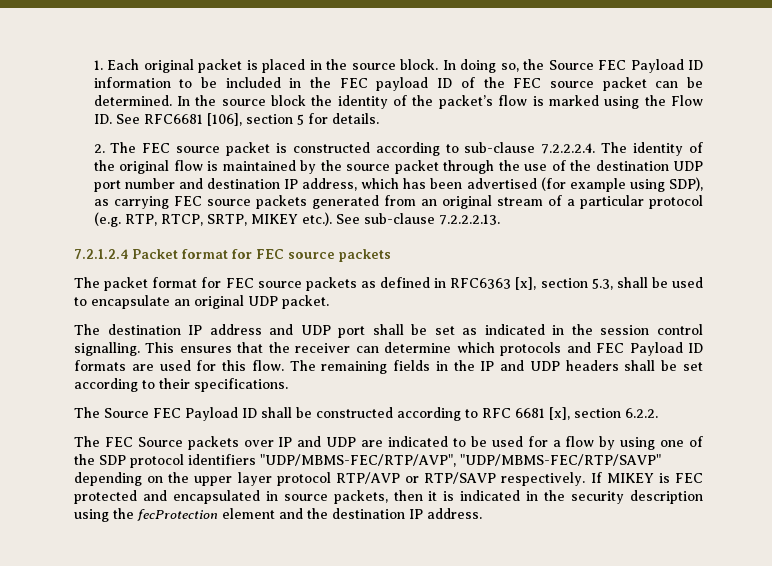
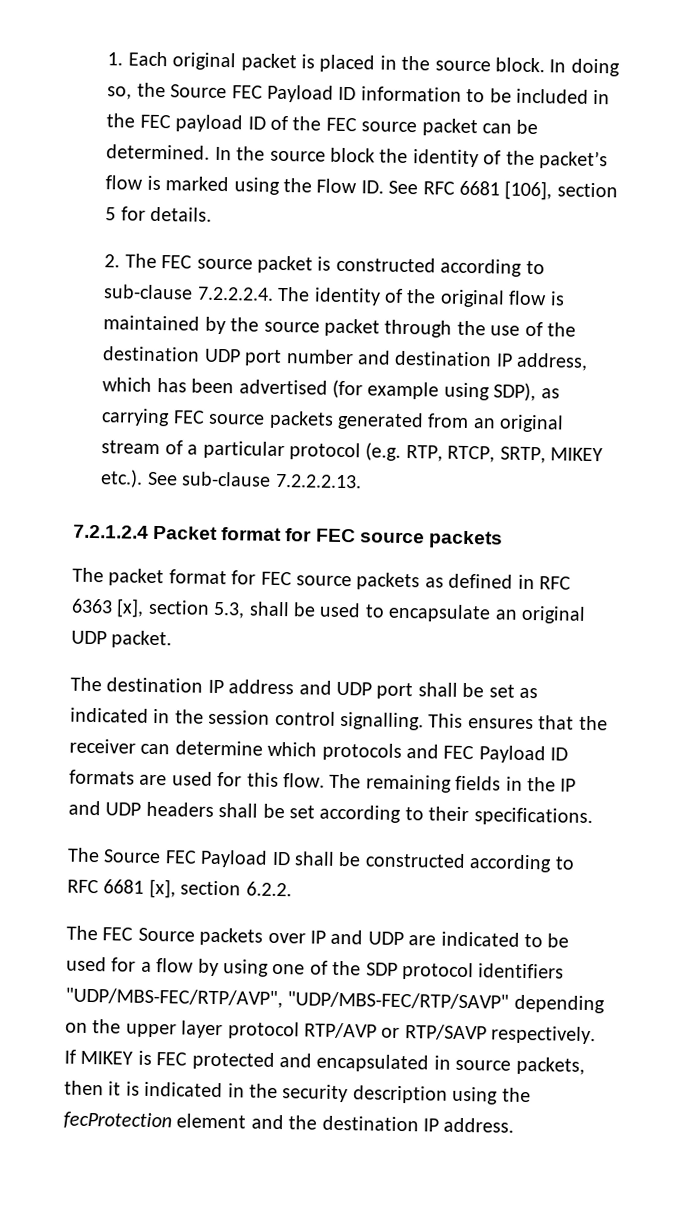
[143,114,203,124] RFC6681 -> [422,180,501,196] RFC 6681
[450,278,512,289] RFC6363 -> [538,576,571,590] [71,598,113,614] RFC 6363
[260,454,661,467] "UDP/MBMS-FEC/RTP/AVP", "UDP/MBMS-FEC/RTP/SAVP" -> [65,987,510,1010] "UDP/MBS-FEC/RTP/AVP", "UDP/MBS-FEC/RTP/SAVP"

